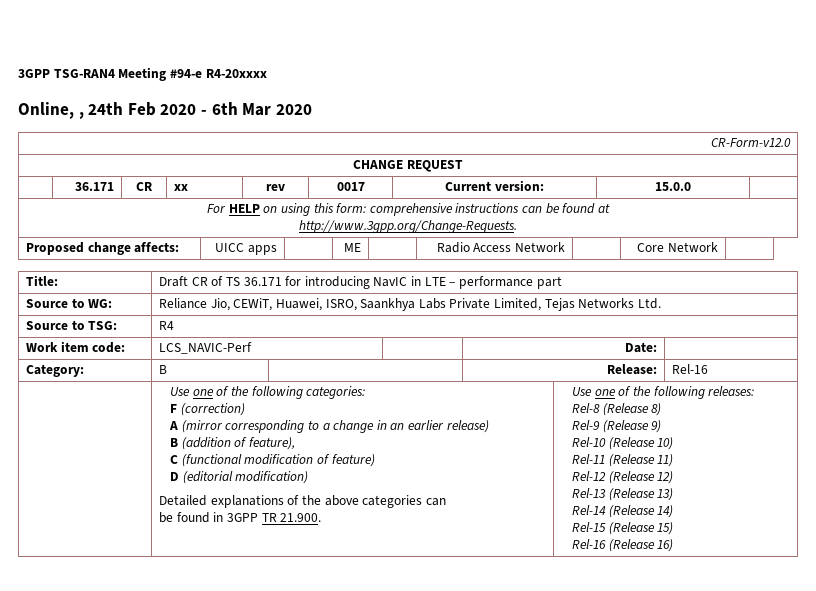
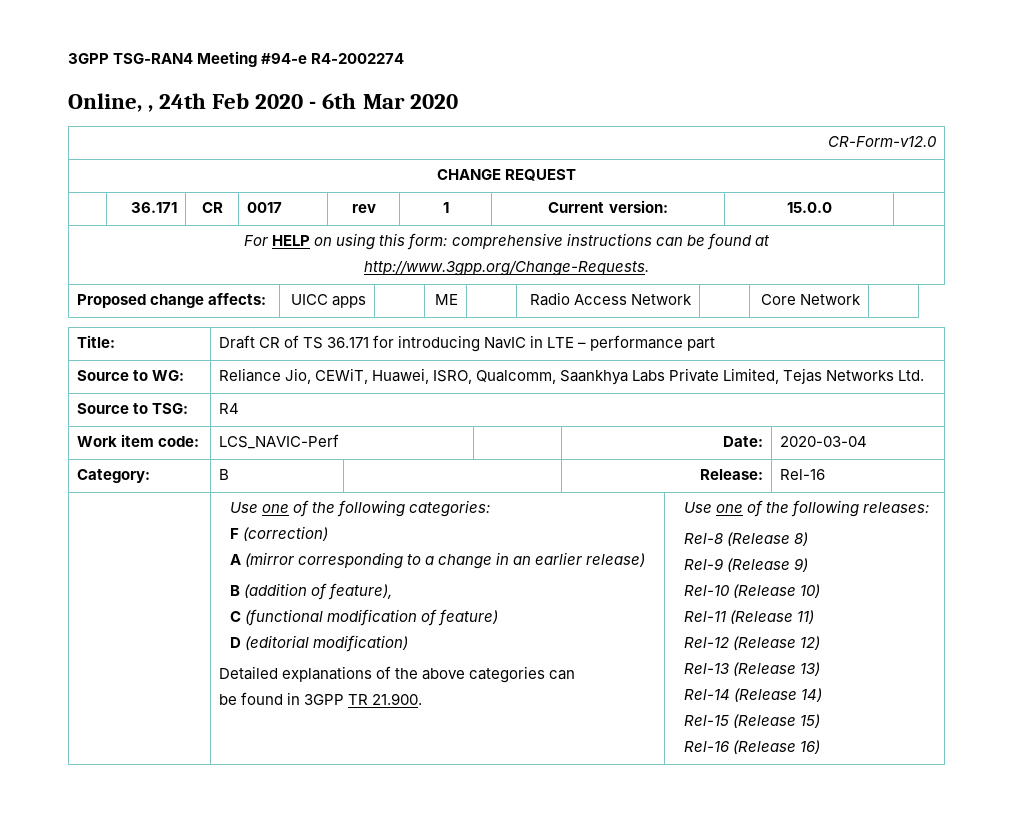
[205,69,267,78] R4-20xxxx -> [311,53,405,64] R4-2002274
[173,184,188,191] xx -> [246,202,282,213] 0017
[336,182,365,191] 0017 -> [442,202,449,213] 1
(357, 305) none -> [475,370,556,384] Qualcomm,
(658, 347) none -> [779,436,867,447] 2020-03-04

